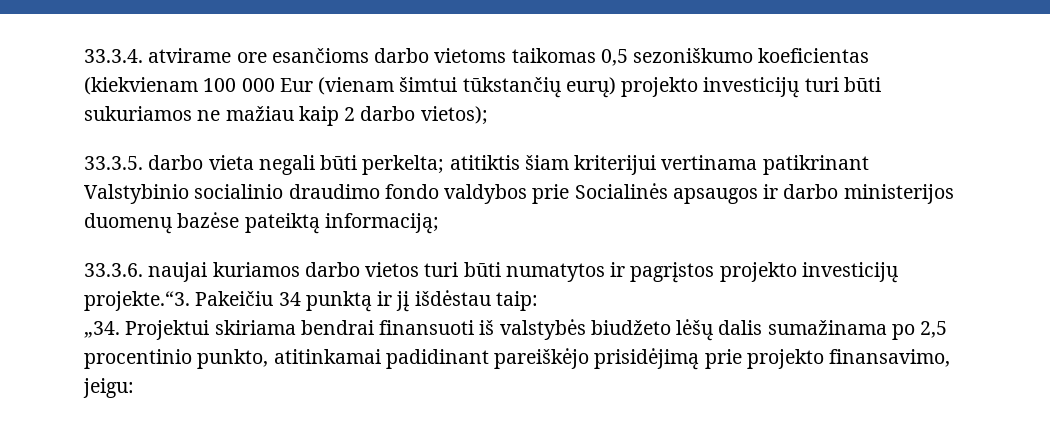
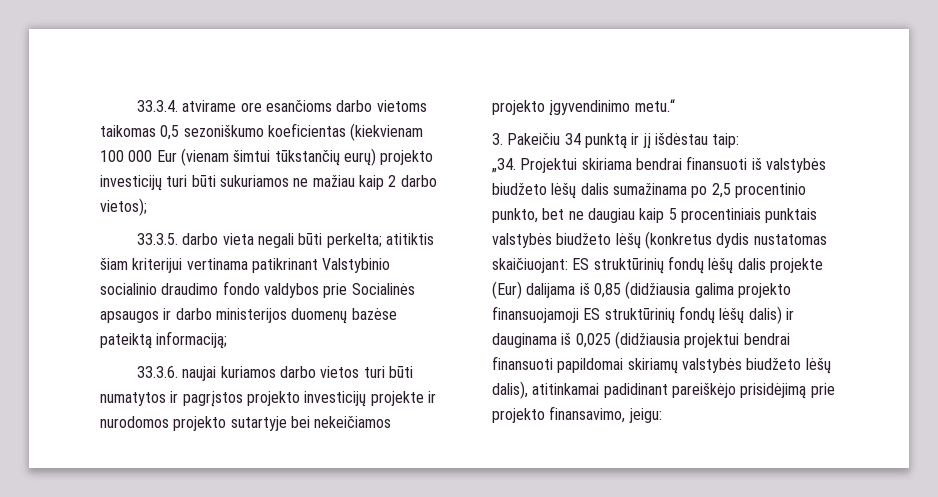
[84,291,190,311] projekte.“3. -> [370,391,436,406] [100,416,392,431] [492,99,675,116] [492,133,503,145] projekte ir nurodomos projekto sutartyje bei nekeičiamos projekto įgyvendinimo metu.“ // 3.
(269, 359) none -> [542,208,818,223] [492,231,827,249] [492,256,823,274] [492,281,791,299] [492,306,794,324] [492,331,790,349] [492,356,831,374] [492,381,528,399] bet ne daugiau kaip 5 procentiniais punktais valstybės biudžeto lėšų (konkretus dydis nustatomas skaičiuojant: ES struktūrinių fondų lėšų dalis projekte (Eur) dalijama iš 0,85 (didžiausia galima projekto finansuojamoji ES struktūrinių fondų lėšų dalis) ir dauginama iš 0,025 (didžiausia projektui bendrai finansuoti papildomai skiriamų valstybės biudžeto lėšų dalis),

